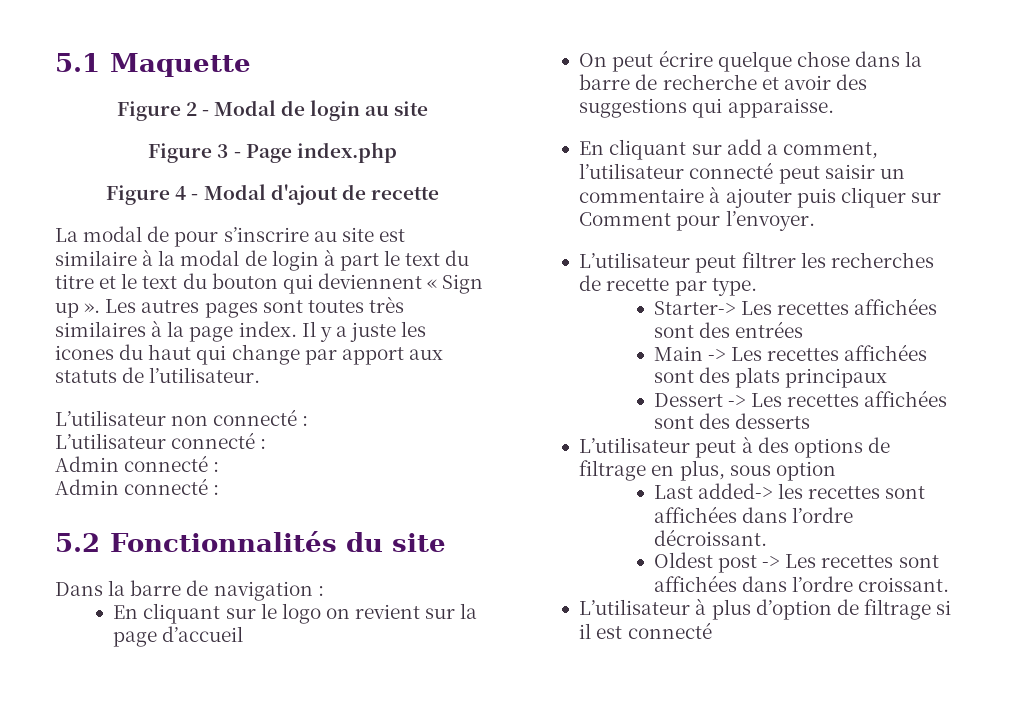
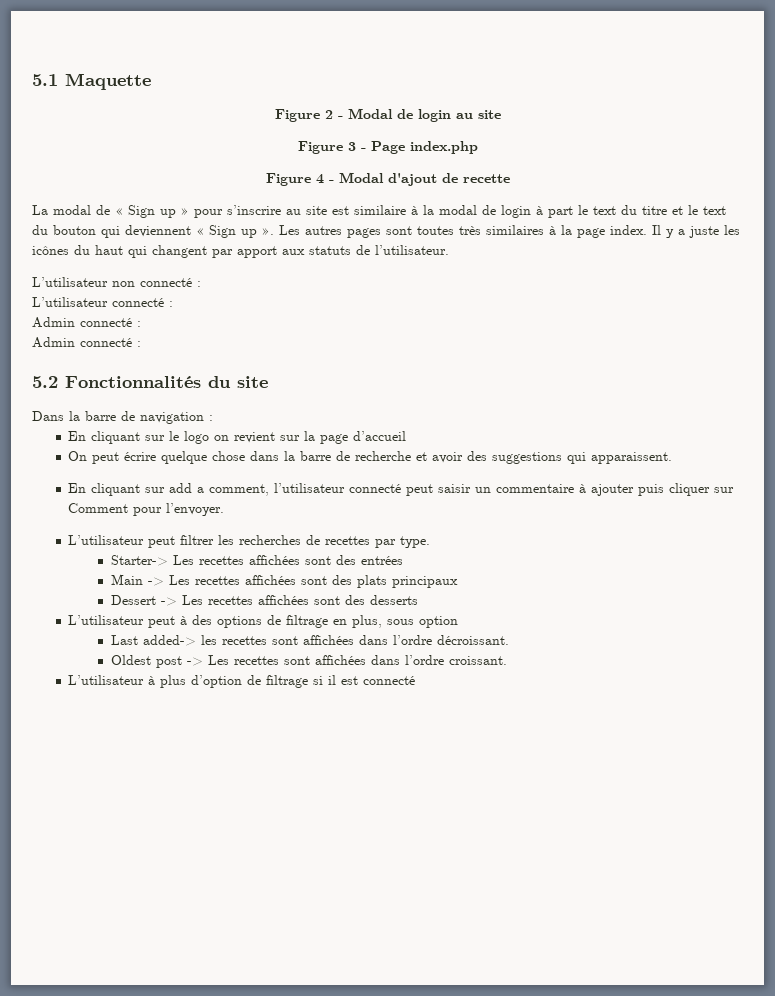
(170, 234) none -> [115,205,189,218] « Sign up »
[55,345,114,360] icones -> [32,246,69,255] icônes
[231,344,300,365] change -> [152,245,207,258] changent
[727,98,834,118] apparaisse. -> [591,452,673,464] apparaissent.
[606,278,670,291] recette -> [325,536,371,545] recettes

